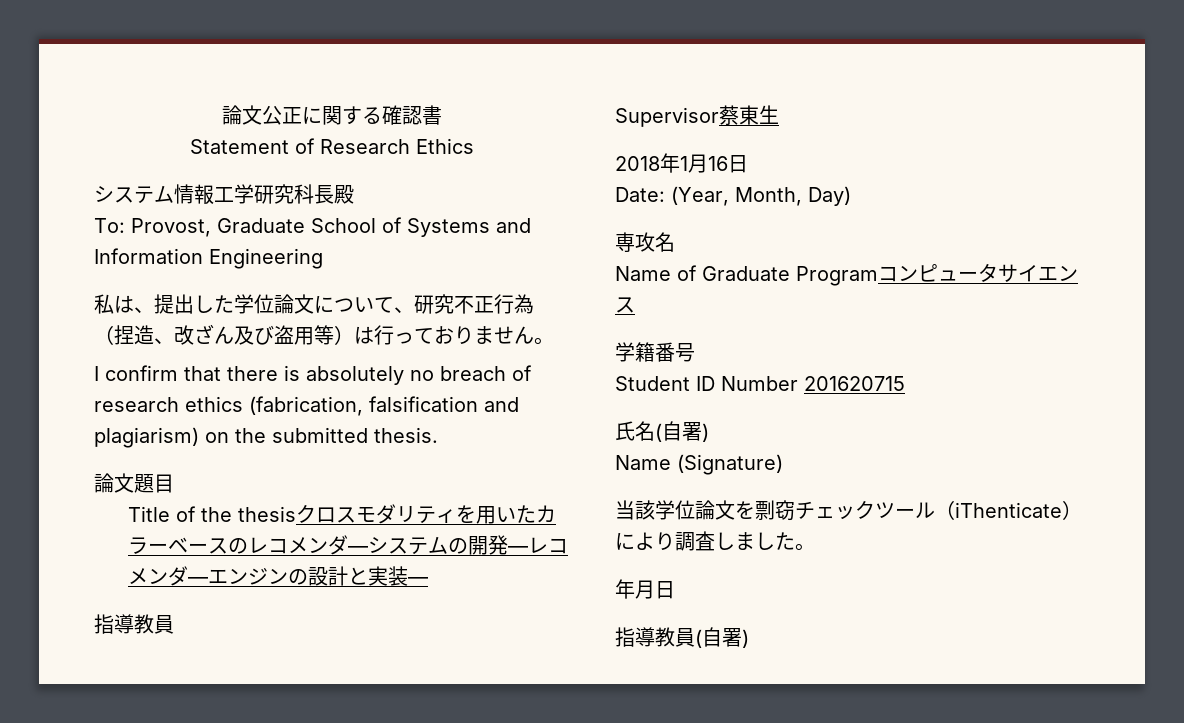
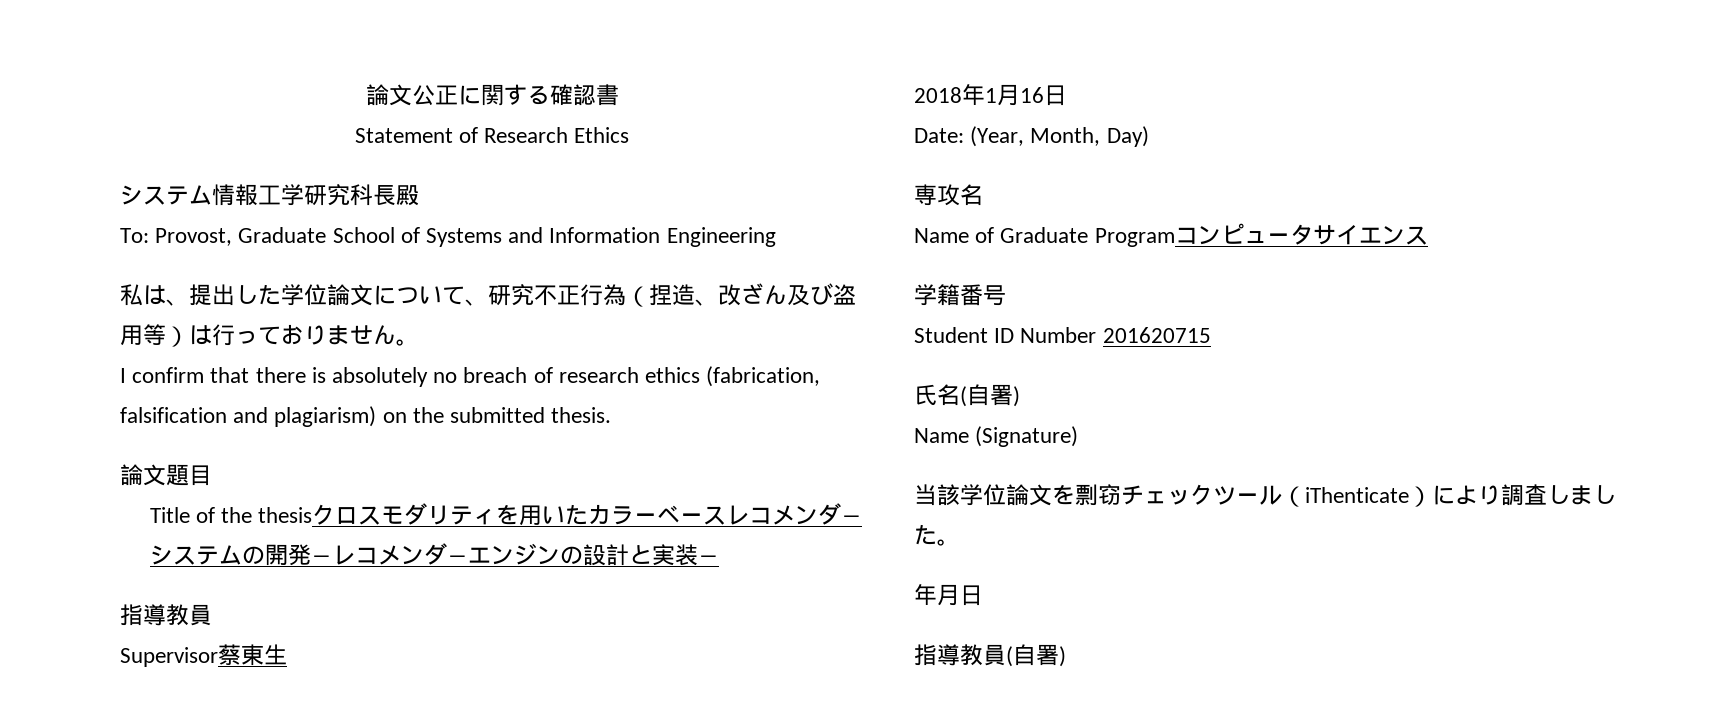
[228,538,249,554] の -> (727, 515) none

